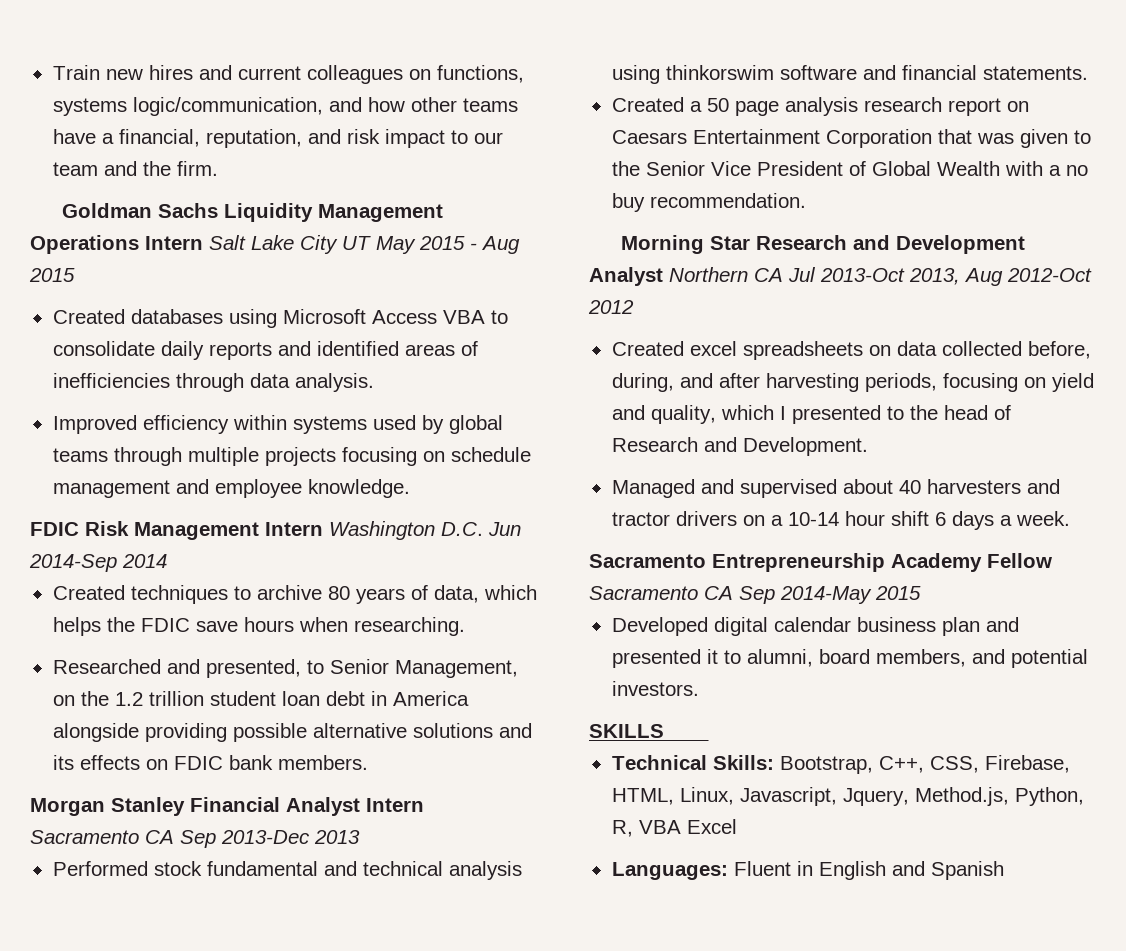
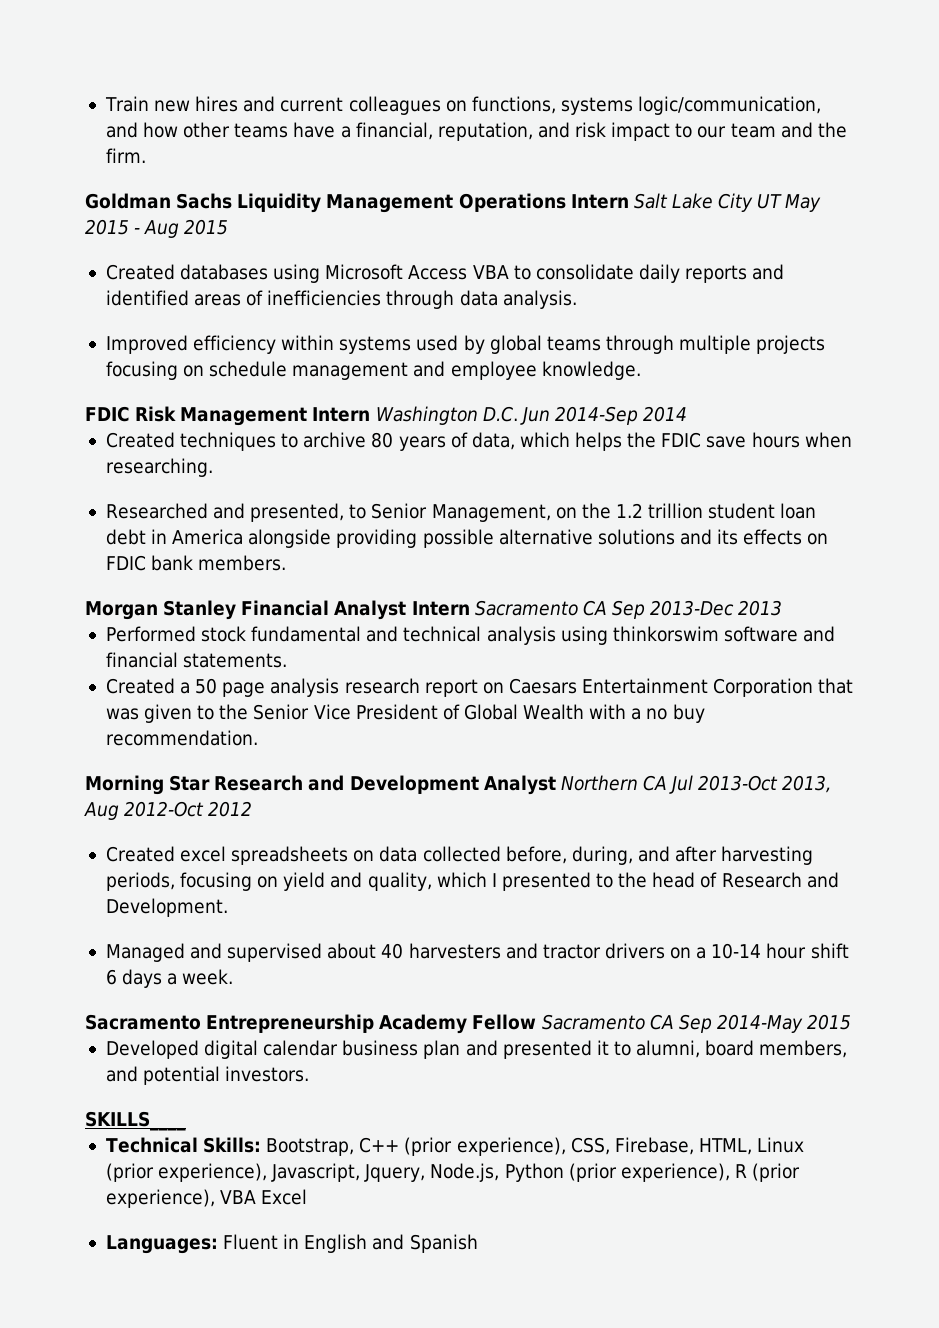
[878,755,1070,773] [611,787,1084,806] [611,820,633,837] C++, CSS, Firebase, HTML, Linux, Javascript, Jquery, Method.js, Python, R, -> [359,1137,805,1156] [105,1163,801,1182] [105,1189,215,1208] C++ (prior experience), CSS, Firebase, HTML, Linux (prior experience), Javascript, Jquery, Node.js, Python (prior experience), R (prior experience),

